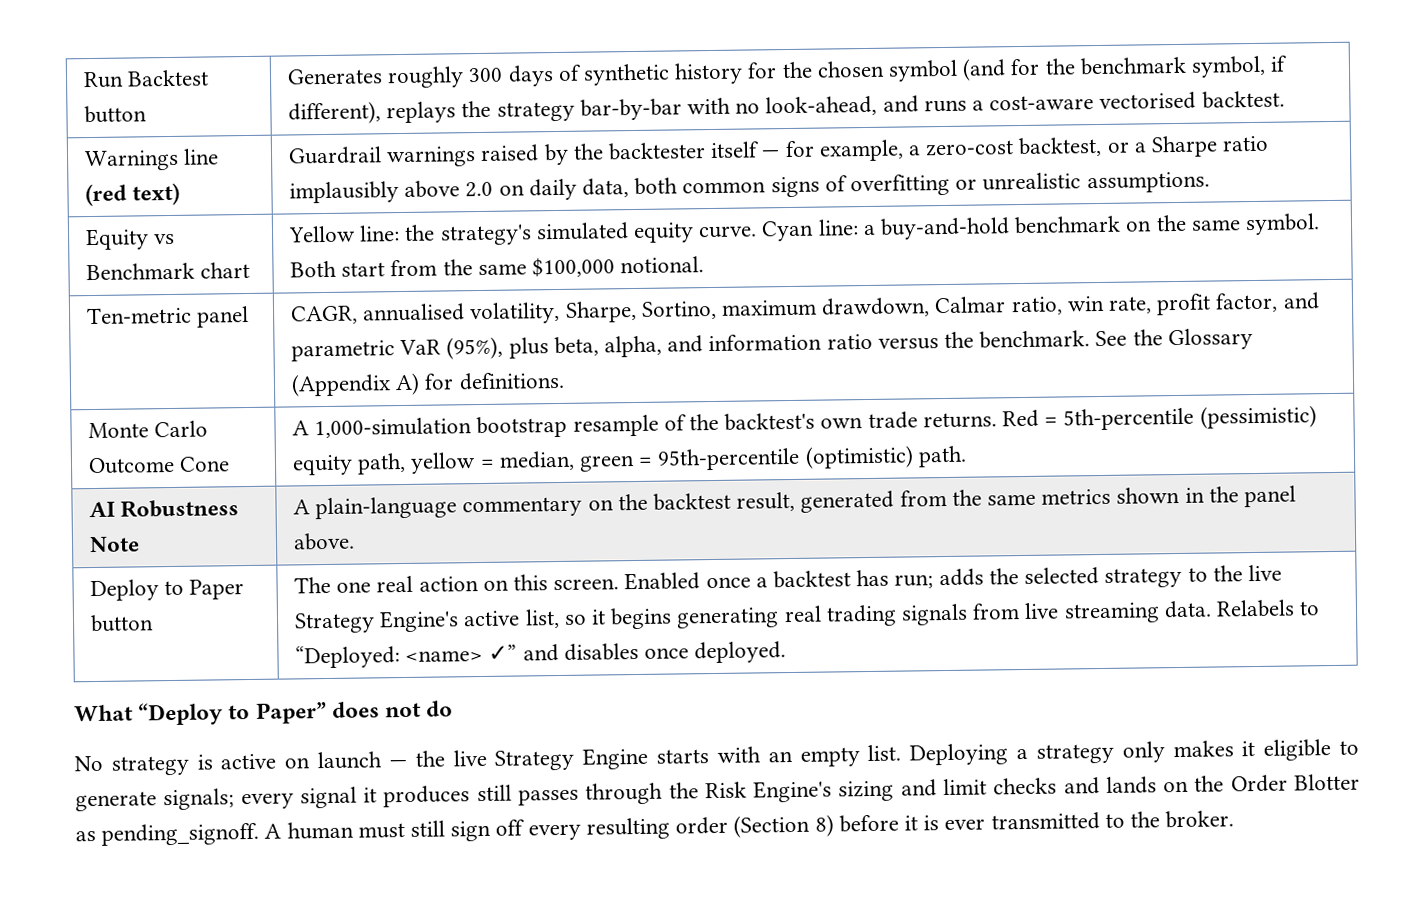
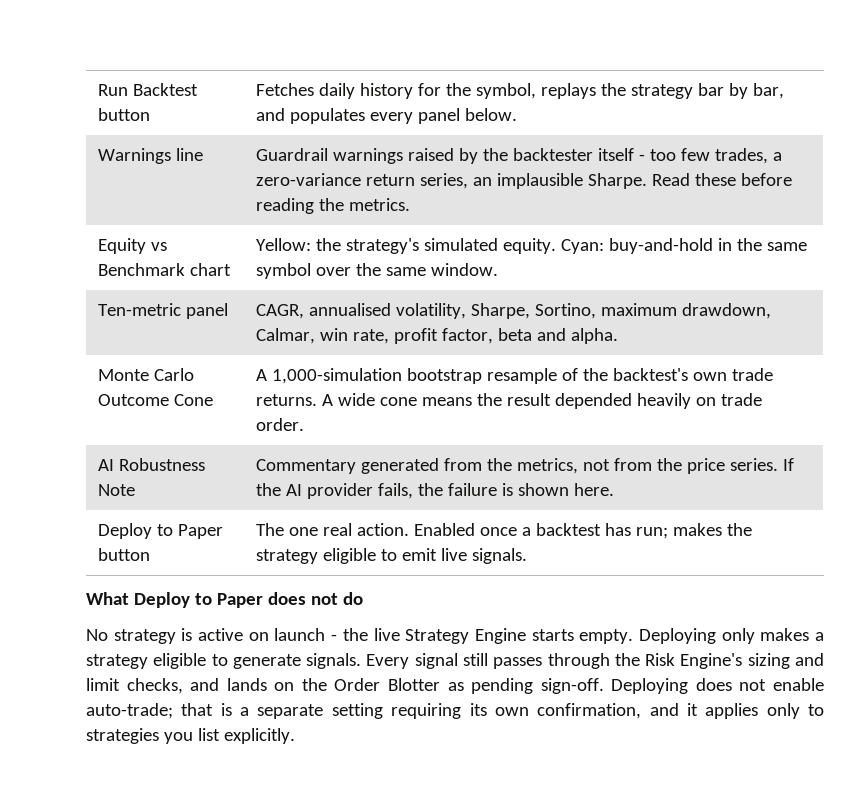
[286,55,1289,89] [287,90,1285,125] Generates roughly 300 days of synthetic history for the chosen symbol (and for the benchmark symbol, if different), replays the strategy bar-by-bar with no look-ahead, and runs a cost-aware vectorised backtest. -> [256,83,785,99] [256,108,518,124] Fetches daily history for the symbol, replays the strategy bar by bar, and populates every panel below.
[84,182,181,207] (red text) -> (204, 154) none
[761,135,1270,162] [288,171,1210,204] — for example, a zero-cost backtest, or a Sharpe ratio implausibly above 2.0 on daily data, both common signs of overfitting or unrealistic assumptions. -> [639,148,783,164] [256,173,793,189] [256,198,411,214] - too few trades, a zero-variance return series, an implausible Sharpe. Read these before reading the metrics.
[287,225,401,243] Yellow line: -> [256,238,312,251] Yellow:
[633,213,1321,243] [289,256,705,278] equity curve. Cyan line: a buy-and-hold benchmark on the same symbol. Both start from the same $100,000 notional. -> [503,238,808,254] [256,263,499,279] equity. Cyan: buy-and-hold in the same symbol over the same window.
[934,296,1063,316] Calmar ratio, -> [256,328,316,344] Calmar,
[1282,292,1320,310] [290,328,1253,362] [290,371,565,397] and parametric VaR (95%), plus beta, alpha, and information ratio versus the benchmark. See the Glossary (Appendix A) for definitions. -> [498,328,619,344] beta and alpha.
[1002,405,1317,431] [291,445,967,476] [88,499,240,518] [88,536,140,553] [292,485,1297,520] [292,532,355,551] Red = 5th-percentile (pessimistic) equity path, yellow = median, green = 95th-percentile (optimistic) path. // AI Robustness Note | A plain-language commentary on the backtest result, generated from the same metrics shown in the panel above. -> [322,393,763,409] [256,418,305,431] [98,458,206,471] [98,484,136,496] [256,458,795,474] [256,483,615,499] A wide cone means the result depended heavily on trade order. // AI Robustness Note | Commentary generated from the metrics, not from the price series. If the AI provider fails, the failure is shown here.
[418,574,620,592] action on this screen. -> [357,523,410,536] action.
[938,564,1282,588] [293,599,1321,634] [294,641,787,669] [74,702,327,726] adds the selected strategy to the live Strategy Engine's active list, so it begins generating real trading signals from live streaming data. Relabels to “Deployed: <name> ✓” and disables once deployed. // What “Deploy to Paper” -> [673,523,753,536] [256,548,528,564] [86,592,263,608] makes the strategy eligible to emit live signals. // What Deploy to Paper
[388,759,407,768] — -> [331,634,338,641] -
[716,739,1360,767] [75,785,471,812] with an empty list. Deploying a strategy only makes it eligible to generate signals; every signal it produces -> [579,628,824,644] [86,653,458,669] empty. Deploying only makes a strategy eligible to generate signals. Every signal
[993,777,1058,795] checks -> [126,678,183,694] checks,
[101,810,1235,846] pending_signoff. A human must still sign off every resulting order (Section 8) before it is ever transmitted to the broker. -> [471,678,824,694] [86,703,825,719] [86,728,295,744] pending sign-off. Deploying does not enable auto-trade; that is a separate setting requiring its own confirmation, and it applies only to strategies you list explicitly.

